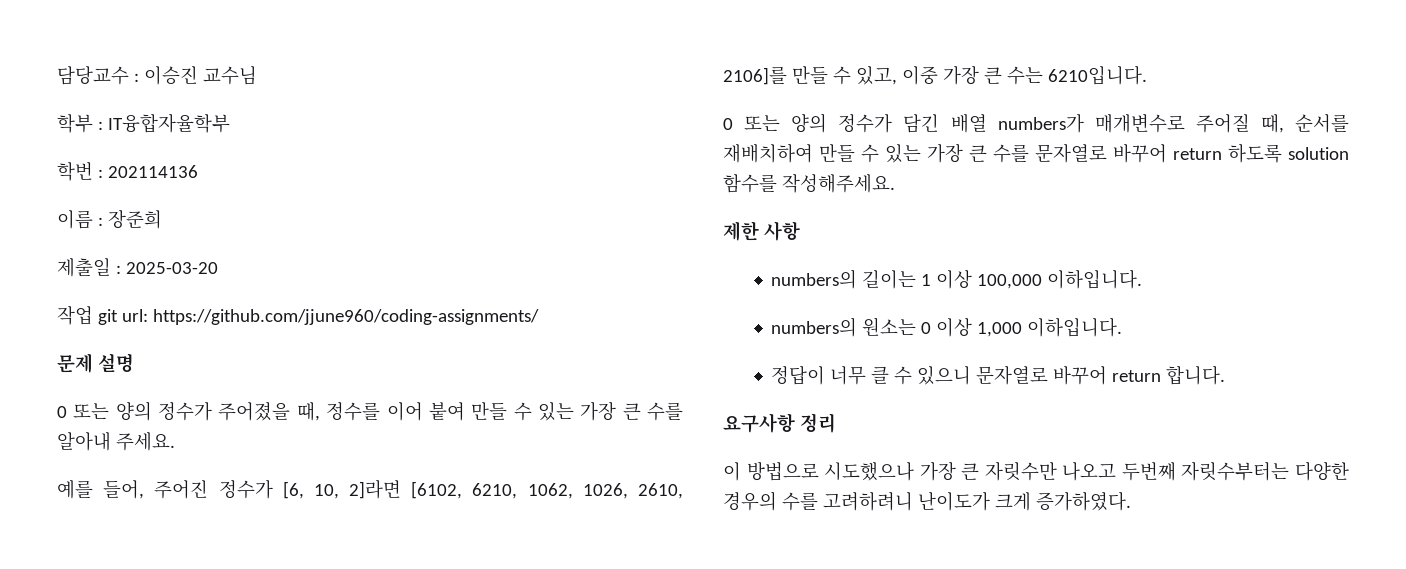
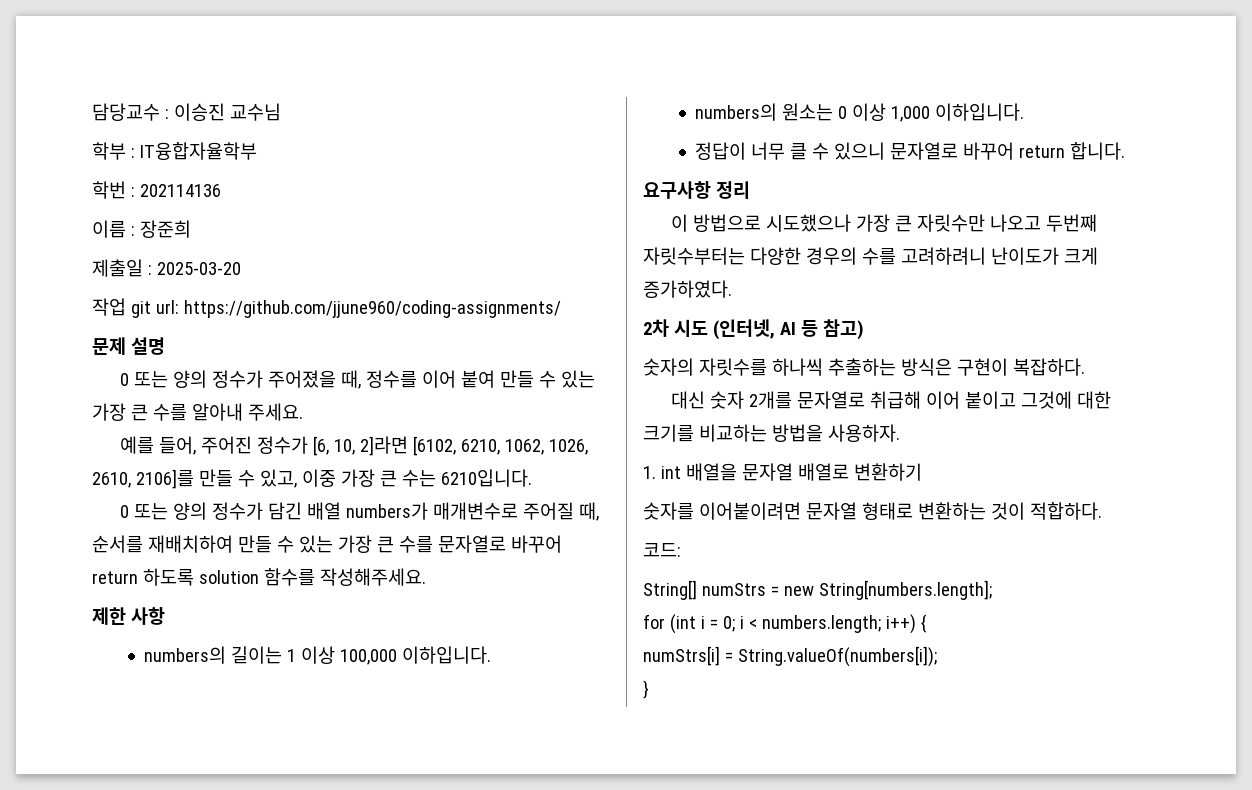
(1131, 501) none -> [643,319,864,340] [643,358,1085,376] [670,391,1111,409] [643,424,900,442] [643,463,922,481] [643,502,1102,520] [643,543,681,557] [643,580,992,600] [643,614,927,634] [643,646,937,667] [643,680,649,699] // 2차 시도 (인터넷, AI 등 참고) // 숫자의 자릿수를 하나씩 추출하는 방식은 구현이 복잡하다. // 대신 숫자 2개를 문자열로 취급해 이어 붙이고 그것에 대한 크기를 비교하는 방법을 사용하자. // 1. int 배열을 문자열 배열로 변환하기 // 숫자를 이어붙이려면 문자열 형태로 변환하는 것이 적합하다. // 코드: // String[] numStrs = new String[numbers.length]; // for (int i = 0; i < numbers.length; i++) { // numStrs[i] = String.valueOf(numbers[i]); // }

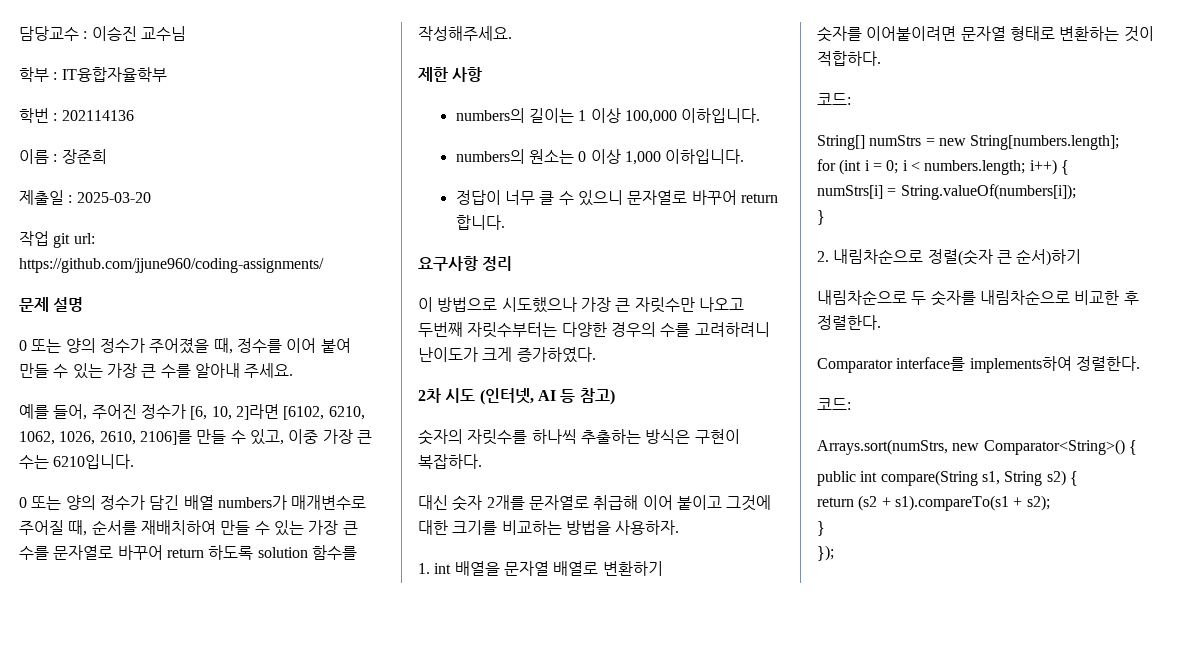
(649, 689) none -> [817,249,1082,266] [817,290,1139,306] [817,315,881,330] [817,356,1140,373] [817,398,851,410] [817,439,1137,455] [817,470,1078,486] [817,495,1050,511] [817,521,825,536] [817,545,834,561] // 2. 내림차순으로 정렬(숫자 큰 순서)하기 // 내림차순으로 두 숫자를 내림차순으로 비교한 후 정렬한다. // Comparator interface를 implements하여 정렬한다. // 코드: // Arrays.sort(numStrs, new Comparator<String>() { // public int compare(String s1, String s2) { // return (s2 + s1).compareTo(s1 + s2); // } // });

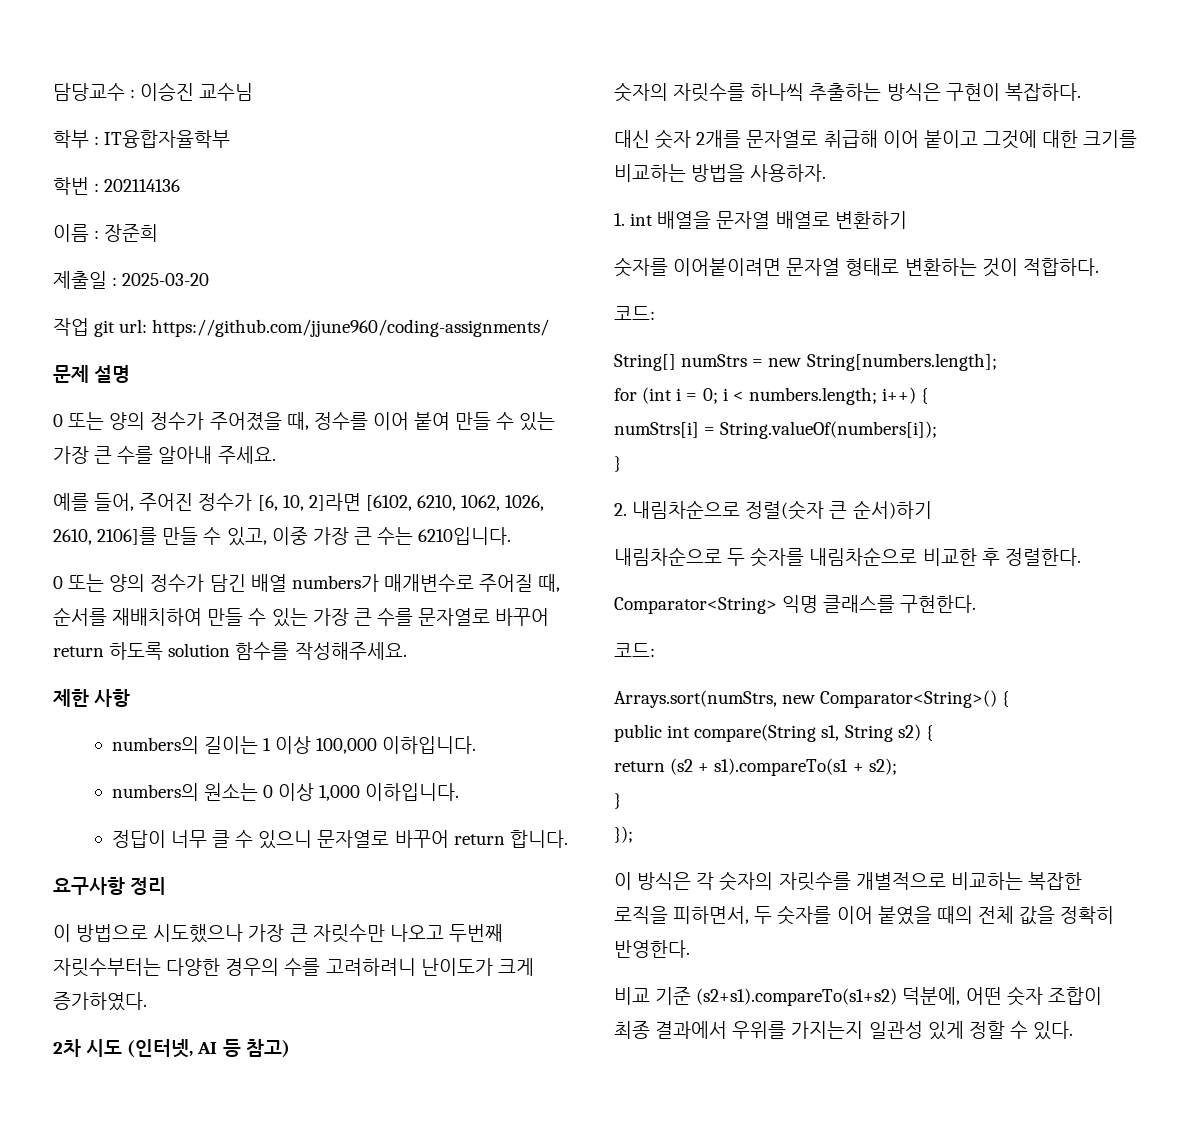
[817,356,1140,373] Comparator interface를 implements하여 정렬한다. -> [614,595,977,614] Comparator<String> 익명 클래스를 구현한다.
(834, 553) none -> [614,871,1082,891] [614,905,1115,925] [614,940,690,958] [614,986,1102,1006] [614,1021,1074,1040] // 이 방식은 각 숫자의 자릿수를 개별적으로 비교하는 복잡한 로직을 피하면서, 두 숫자를 이어 붙였을 때의 전체 값을 정확히 반영한다. // 비교 기준 (s2+s1).compareTo(s1+s2) 덕분에, 어떤 숫자 조합이 최종 결과에서 우위를 가지는지 일관성 있게 정할 수 있다.

